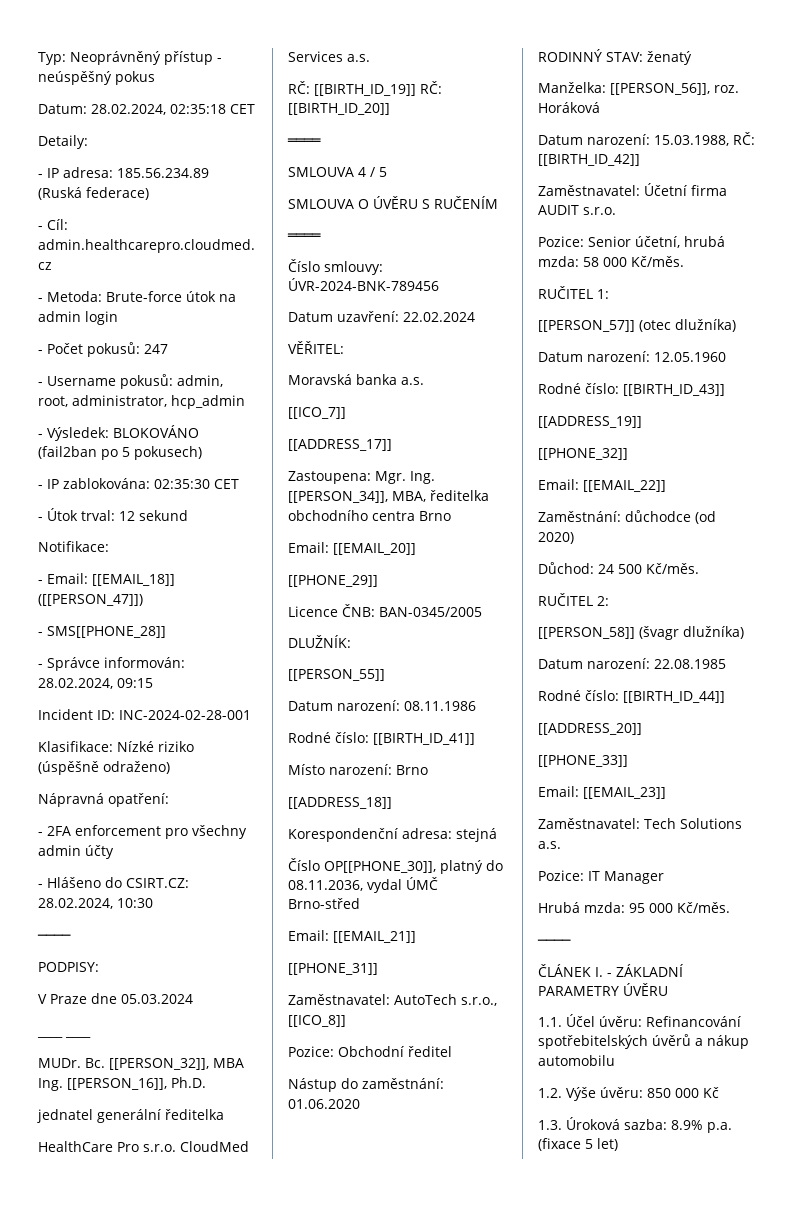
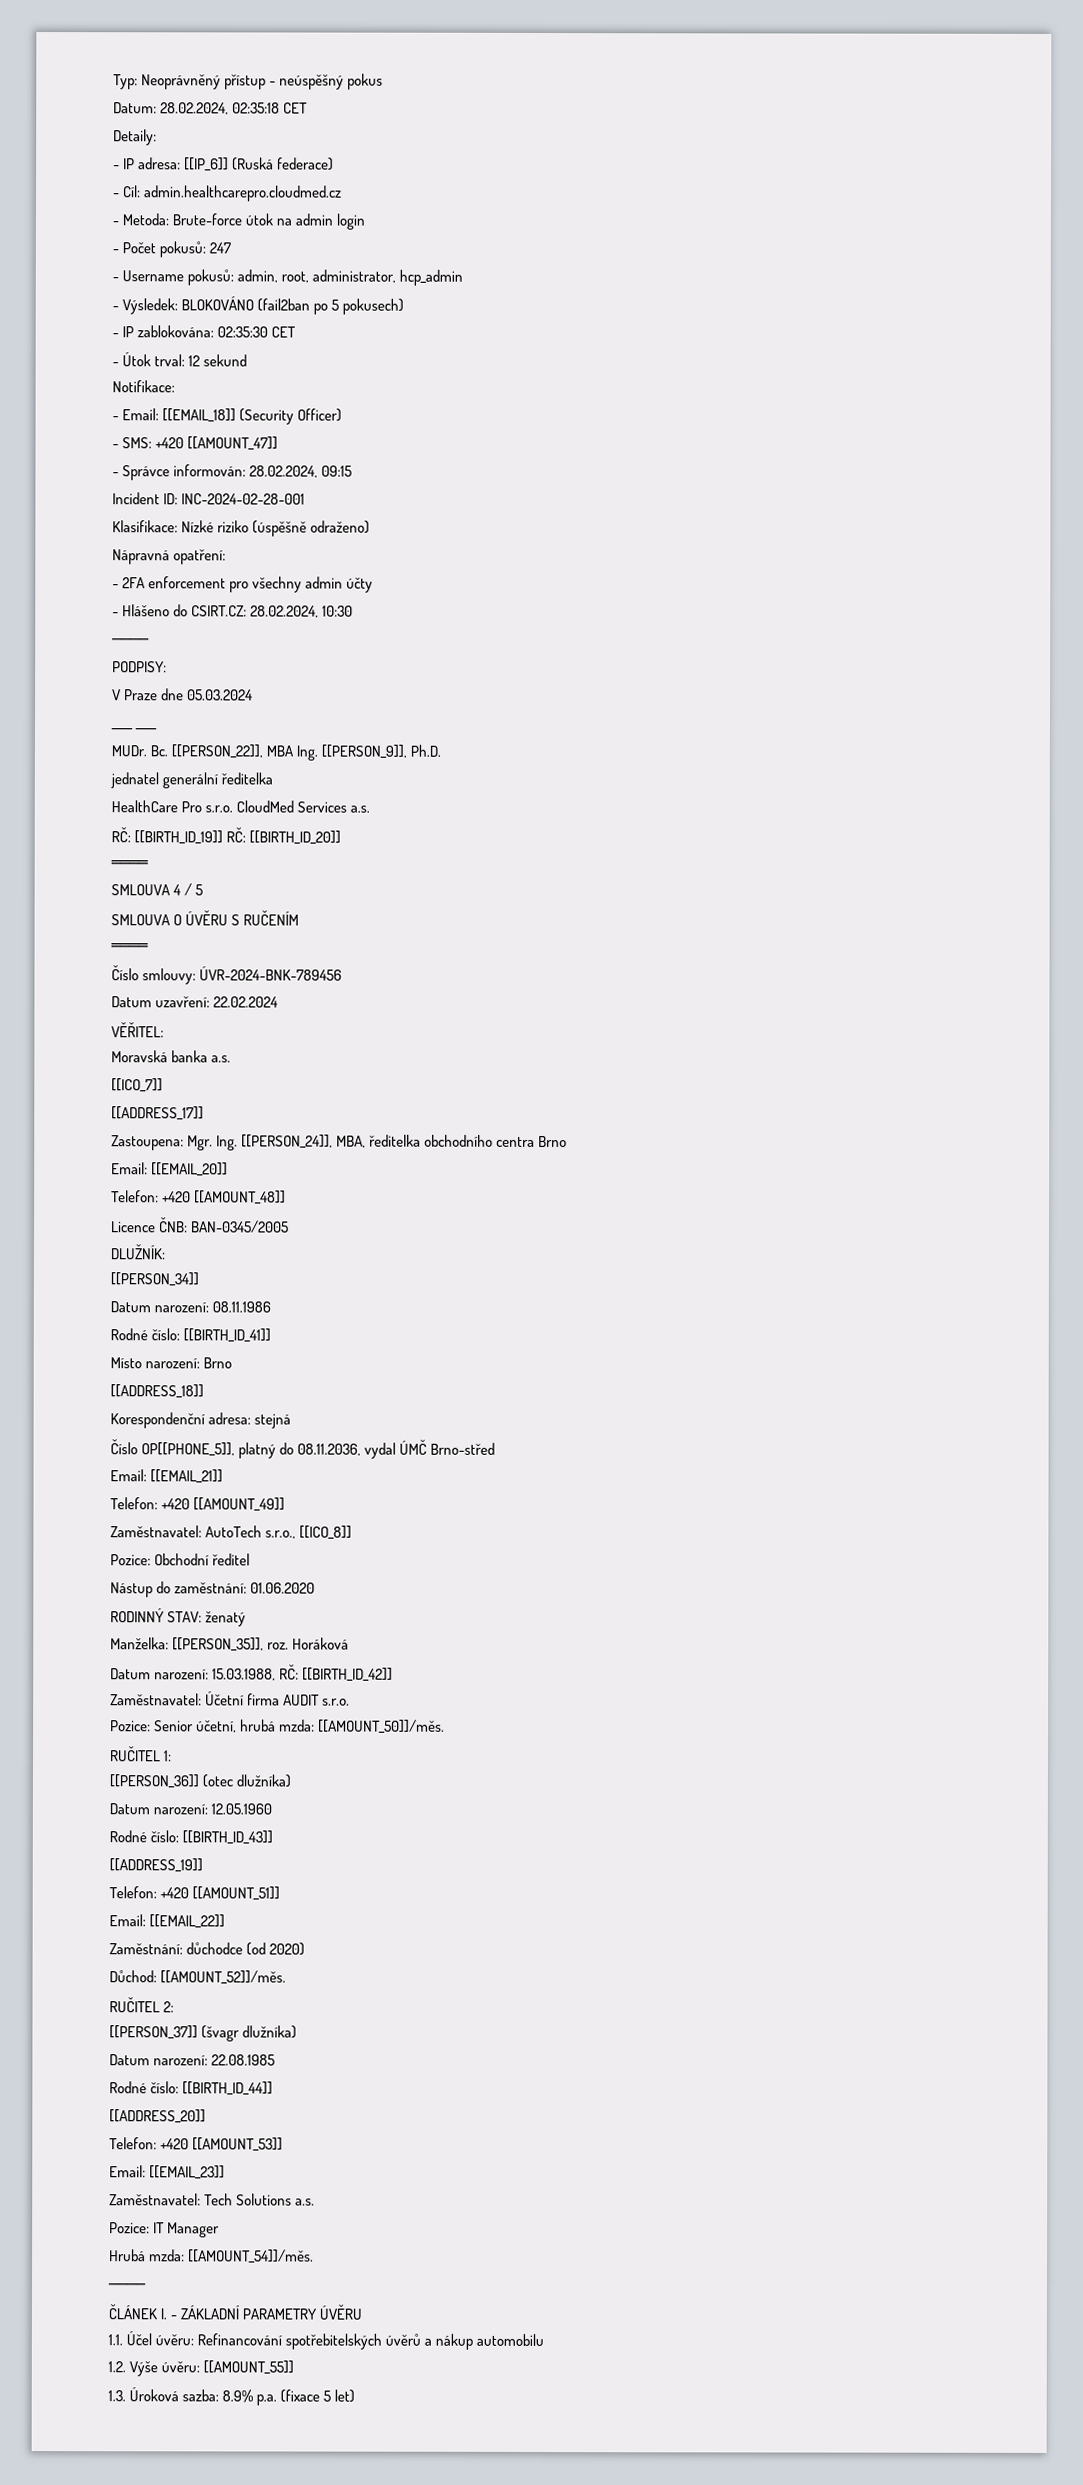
[117,168,209,178] 185.56.234.89 -> [184,157,230,172] [[IP_6]]
[38,594,143,606] [38,626,166,638] ([[PERSON_47]]) // - SMS[[PHONE_28]] -> [239,408,343,425] [112,436,279,451] (Security Officer) // - SMS: +420 [[AMOUNT_47]]
[109,1058,209,1070] [[PERSON_32]], -> [171,744,264,759] [[PERSON_22]],
[67,1078,167,1090] [[PERSON_16]], -> [321,744,408,759] [[PERSON_9]],
[288,491,388,503] [[PERSON_34]], -> [241,1134,334,1149] [[PERSON_24]],
[288,575,378,587] [[PHONE_29]] -> [111,1190,287,1205] Telefon: +420 [[AMOUNT_48]]
[288,669,385,681] [[PERSON_55]] -> [110,1272,199,1287] [[PERSON_34]]
[324,861,436,873] OP[[PHONE_30]], -> [141,1442,236,1457] OP[[PHONE_5]],
[288,963,378,975] [[PHONE_31]] -> [110,1497,286,1512] Telefon: +420 [[AMOUNT_49]]
[610,83,710,95] [[PERSON_56]], -> [172,1637,265,1652] [[PERSON_35]],
[583,256,684,267] 58 000 Kč/měs. -> [318,1719,446,1734] [[AMOUNT_50]]/měs.
[538,320,635,332] [[PERSON_57]] -> [109,1774,199,1789] [[PERSON_36]]
[538,448,628,460] [[PHONE_32]] -> [109,1886,281,1901] Telefon: +420 [[AMOUNT_51]]
[598,563,699,574] 24 500 Kč/měs. -> [160,1970,287,1985] [[AMOUNT_52]]/měs.
[538,627,635,639] [[PERSON_58]] -> [109,2025,198,2040] [[PERSON_37]]
[538,755,628,767] [[PHONE_33]] -> [109,2137,284,2152] Telefon: +420 [[AMOUNT_53]]
[629,902,730,913] 95 000 Kč/měs. -> [188,2249,315,2264] [[AMOUNT_54]]/měs.
[647,1087,719,1098] 850 000 Kč -> [203,2360,295,2375] [[AMOUNT_55]]

